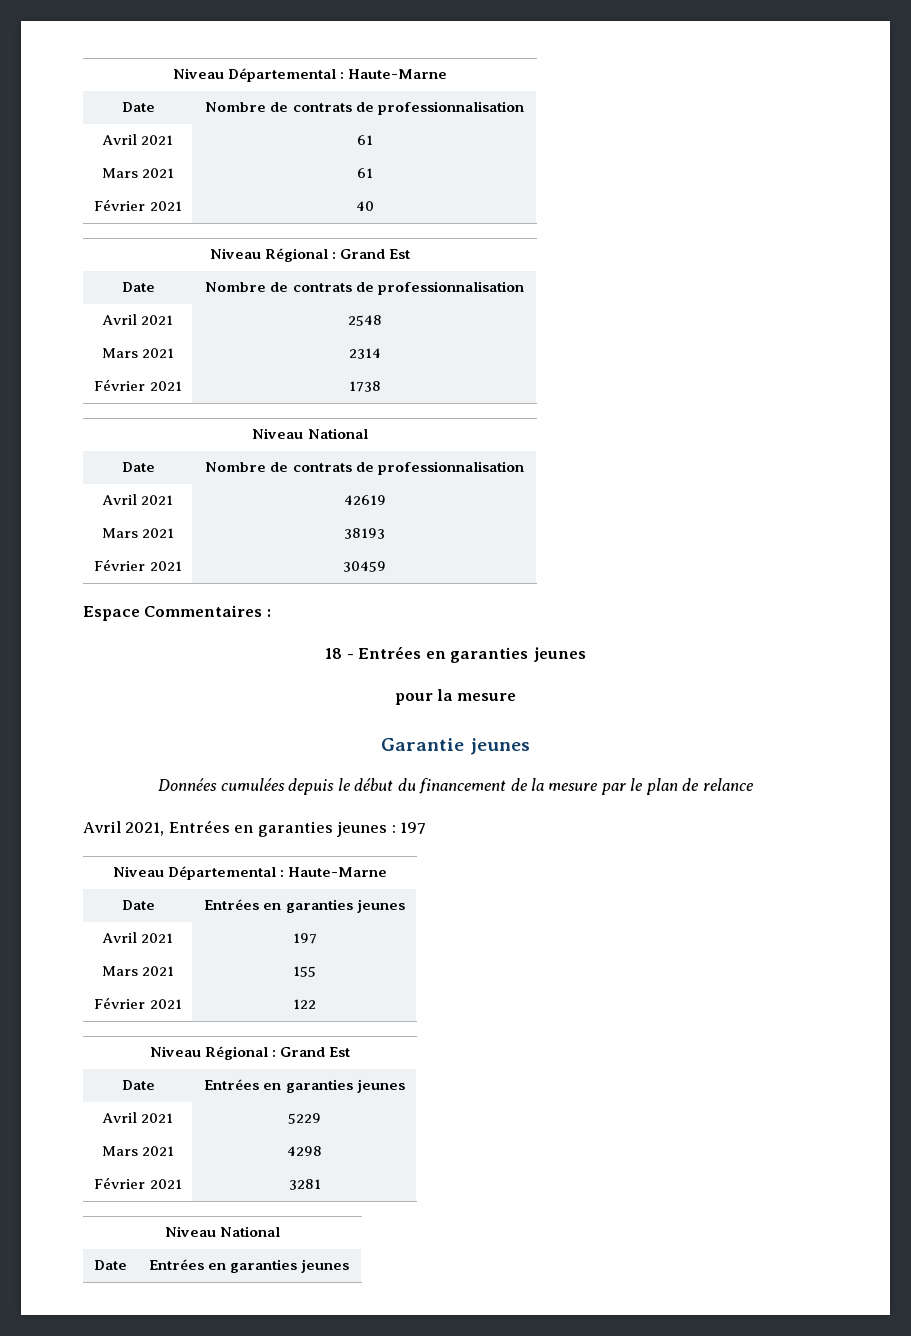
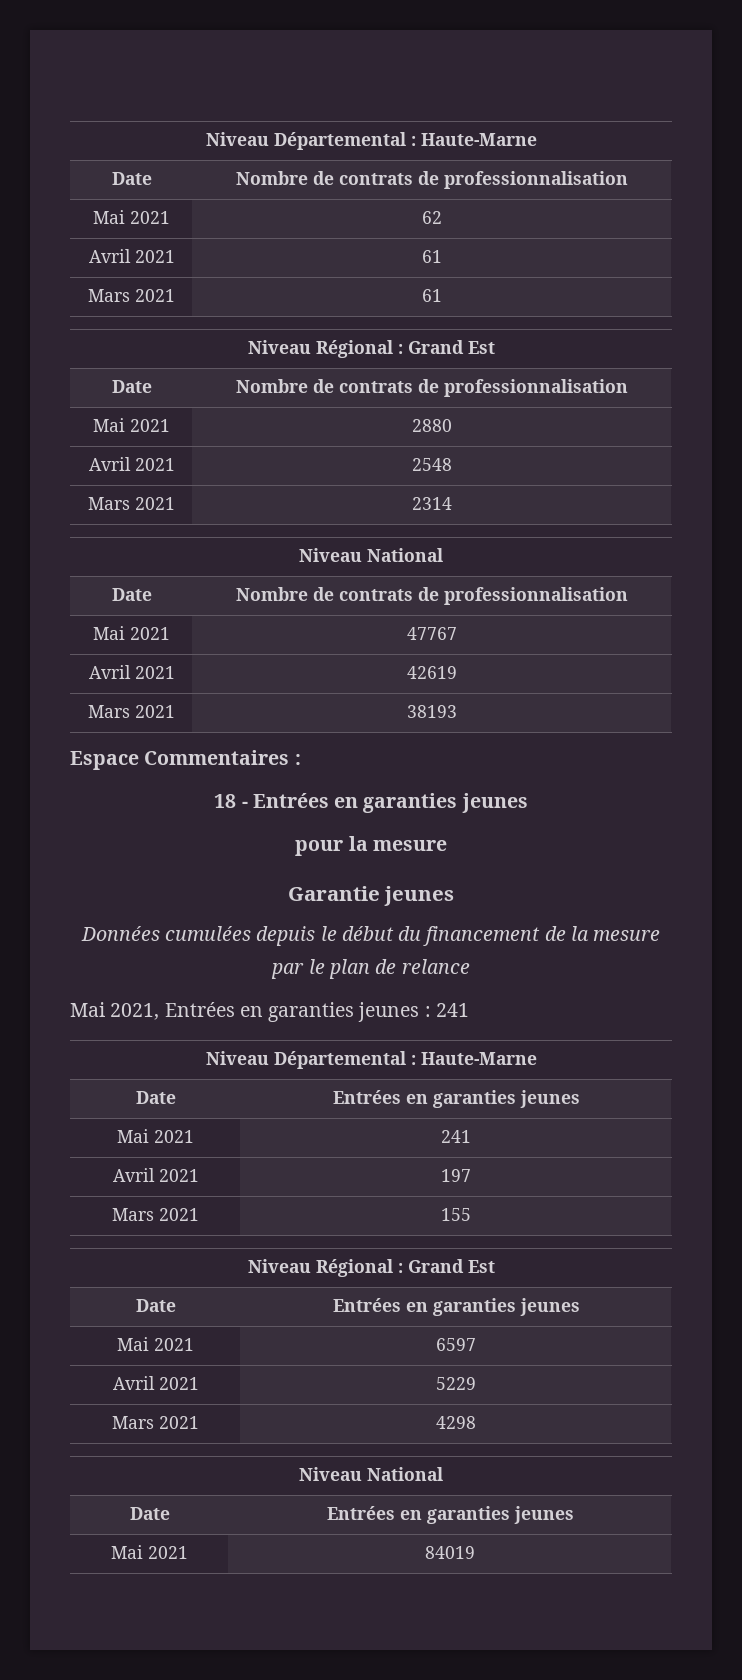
(524, 108) none -> [93,210,170,224] [422,211,442,224] // Mai 2021 | 62
[94,199,182,211] [355,201,374,211] // Février 2021 | 40 -> (442, 295) none
(524, 288) none -> [93,418,170,432] [412,419,452,432] // Mai 2021 | 2880
[94,379,182,391] [348,381,381,392] // Février 2021 | 1738 -> (452, 503) none
(524, 468) none -> [93,626,170,640] [407,627,457,640] // Mai 2021 | 47767
[94,559,182,571] [343,561,386,572] // Février 2021 | 30459 -> (457, 711) none
[83,821,121,833] Avril -> [70,1002,105,1017] Mai
[400,822,427,834] 197 -> [435,1003,469,1017] 241
(405, 906) none -> [117,1129,194,1143] [441,1130,471,1143] // Mai 2021 | 241
[94,997,182,1009] [293,999,316,1009] // Février 2021 | 122 -> (471, 1214) none
(405, 1086) none -> [117,1337,194,1351] [436,1338,476,1351] // Mai 2021 | 6597
[94,1177,182,1189] [288,1179,321,1190] // Février 2021 | 3281 -> (476, 1422) none
(350, 1266) none -> [111,1545,188,1559] [425,1546,475,1559] // Mai 2021 | 84019

